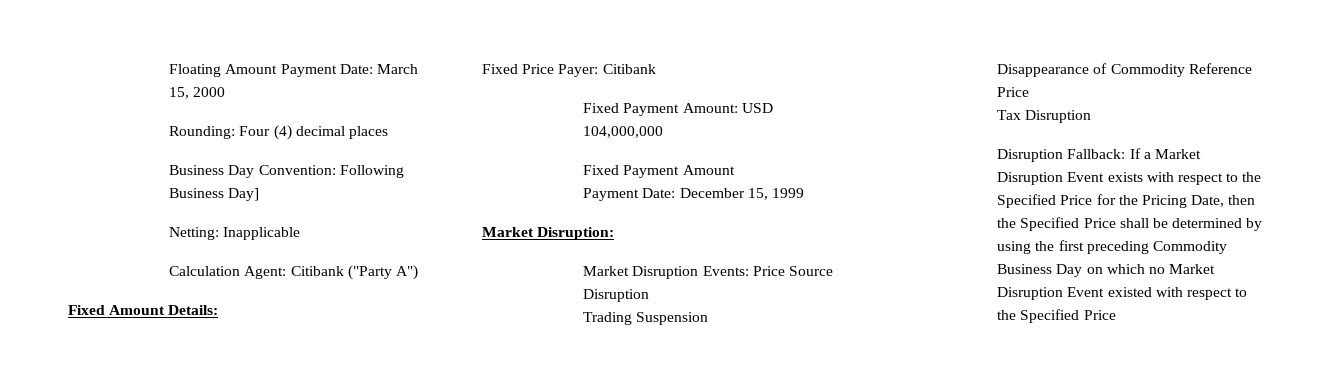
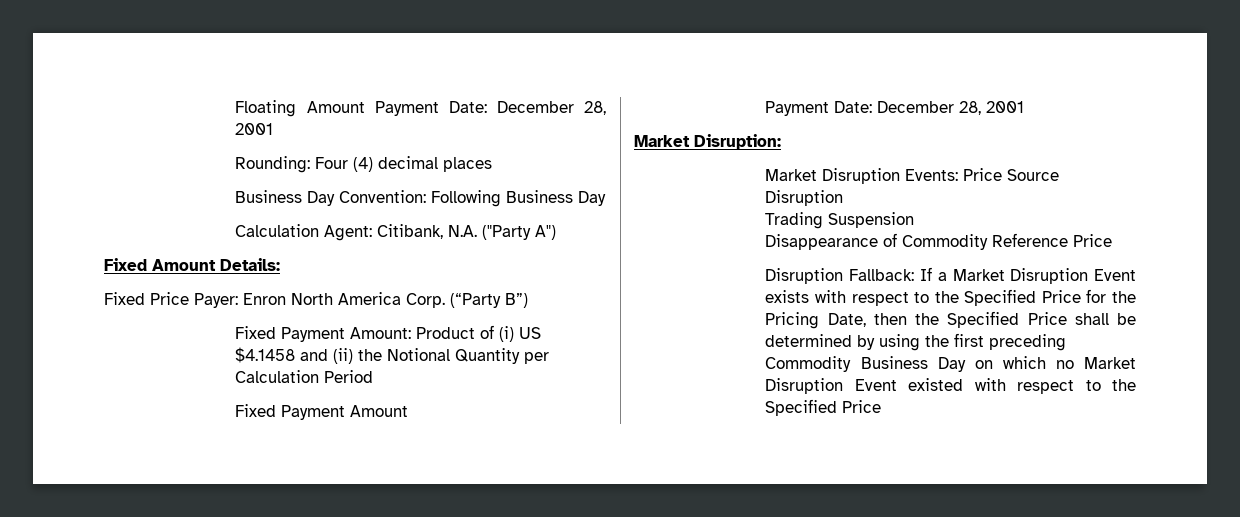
[376,64,418,74] [169,87,226,99] March 15, 2000 -> [496,101,606,115] [235,123,274,135] December 28, 2001
[228,188,260,201] [169,227,301,240] Day] // Netting: Inapplicable -> [578,191,607,206] Day
[290,266,344,276] Citibank -> [377,224,478,239] Citibank, N.A.
[602,64,656,74] [583,103,773,116] [583,126,664,138] Citibank // Fixed Payment Amount: USD 104,000,000 -> [243,292,528,308] [235,325,542,342] [235,347,550,364] [235,370,374,383] Enron North America Corp. (“Party B”) // Fixed Payment Amount: Product of (i) US $4.1458 and (ii) the Notional Quantity per Calculation Period
[747,188,804,200] 15, 1999 -> [959,101,1025,115] 28, 2001
[997,110,1092,123] // Tax Disruption -> (1113, 240) none

